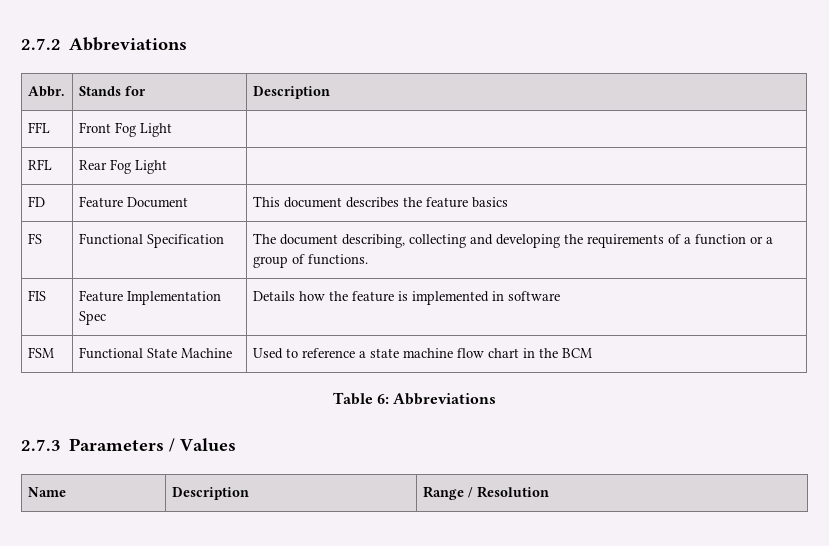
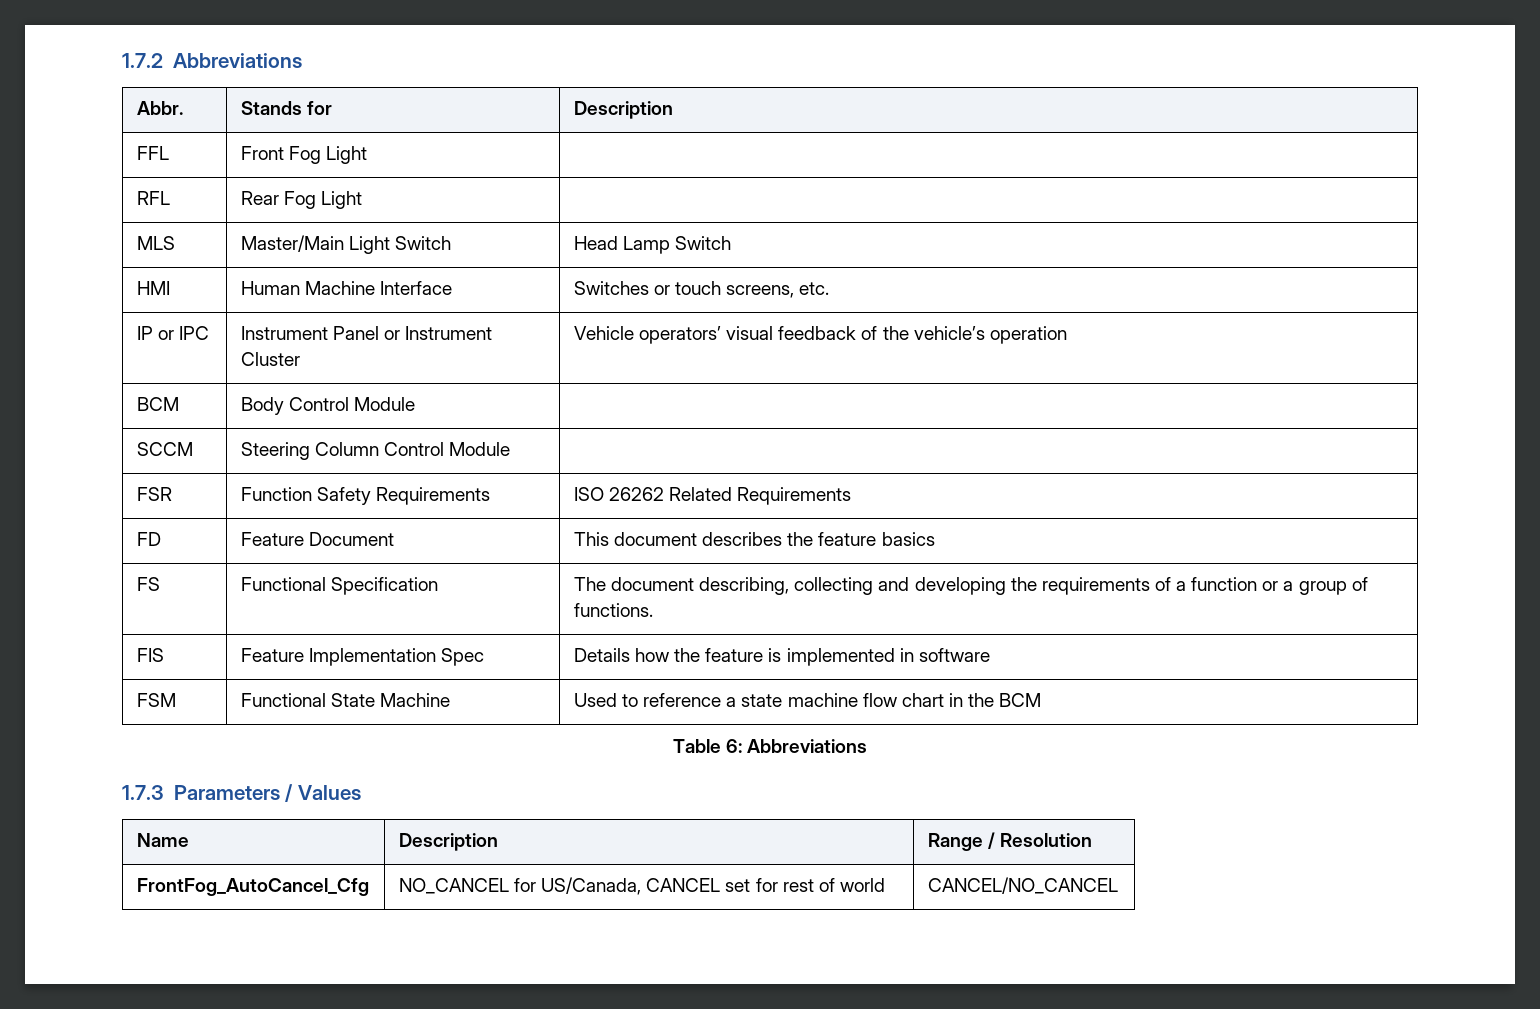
[21,38,61,50] 2.7.2 -> [122,53,163,68] 1.7.2
(167, 167) none -> [136,236,175,250] [240,235,452,254] [573,236,732,254] [136,281,170,295] [240,281,453,295] [573,281,830,298] [136,326,210,340] [240,326,493,340] [240,352,300,366] [573,326,1067,344] [136,397,179,411] [240,397,416,415] [136,442,193,456] [240,442,511,460] [136,487,172,501] [240,487,491,505] [573,487,852,505] // MLS | Master/Main Light Switch | Head Lamp Switch // HMI | Human Machine Interface | Switches or touch screens, etc. // IP or IPC | Instrument Panel or Instrument Cluster | Vehicle operators’ visual feedback of the vehicle’s operation // BCM | Body Control Module | // SCCM | Steering Column Control Module | // FSR | Function Safety Requirements | ISO 26262 Related Requirements
[21,439,61,451] 2.7.3 -> [122,785,164,800] 1.7.3
(549, 492) none -> [136,878,369,896] [398,877,885,895] [927,877,1118,894] // FrontFog_AutoCancel_Cfg | NO_CANCEL for US/Canada, CANCEL set for rest of world | CANCEL/NO_CANCEL

